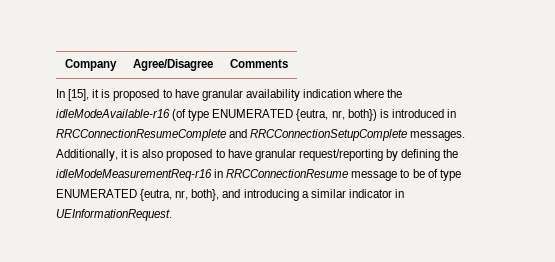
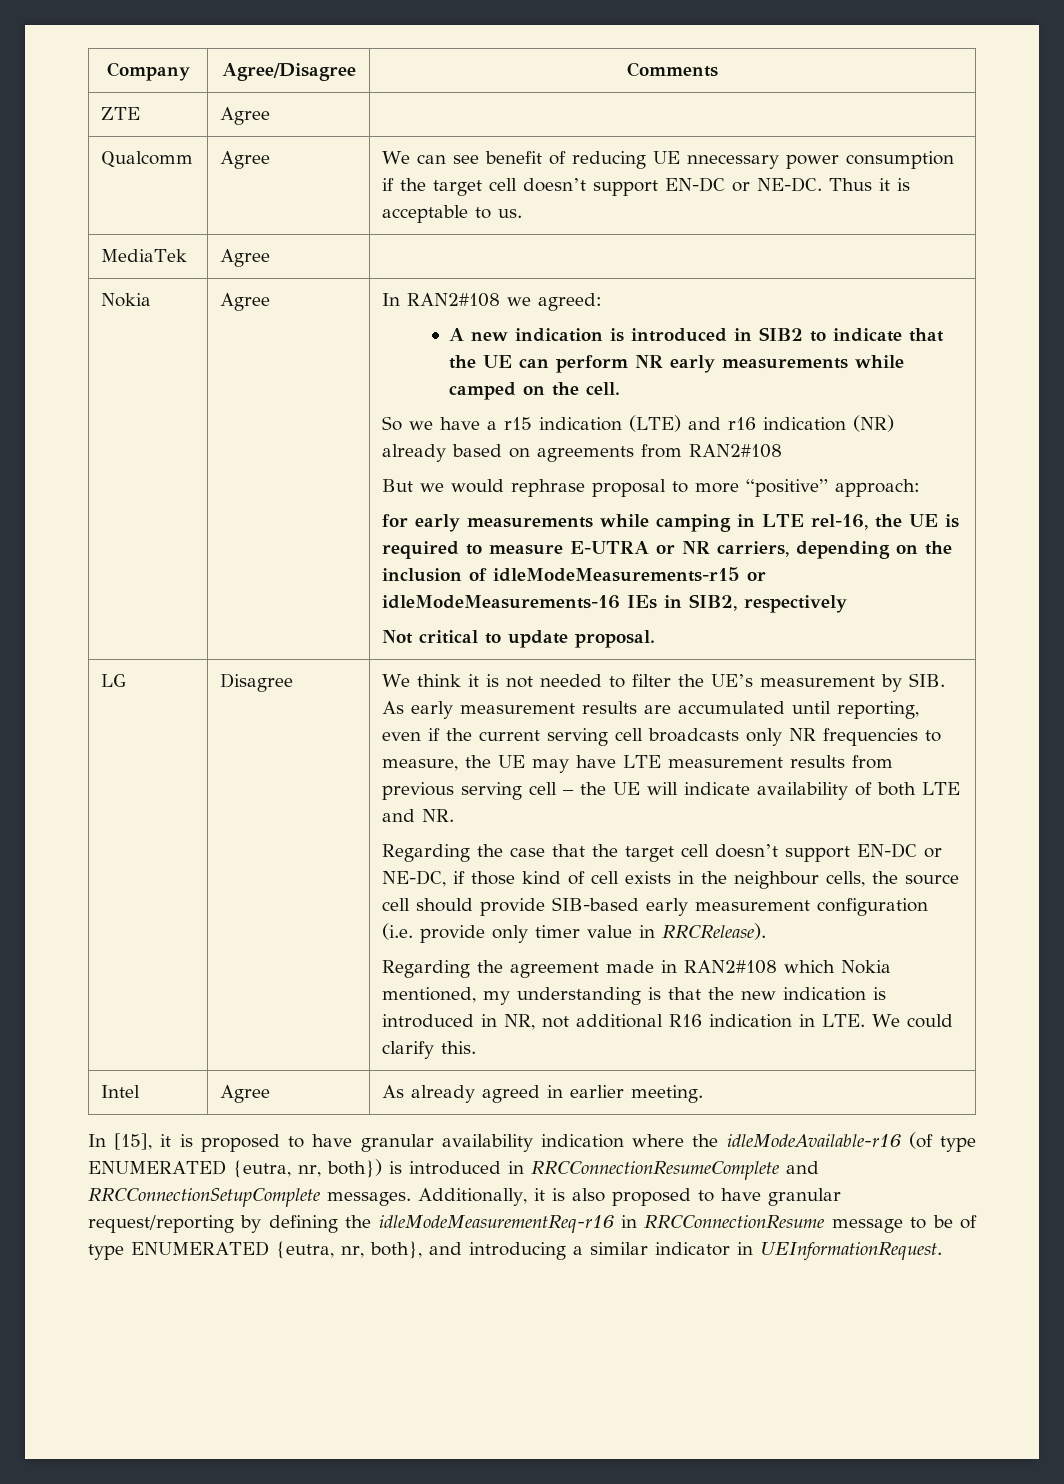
(288, 63) none -> [101,107,141,120] [220,107,271,125] [101,151,194,168] [220,151,271,169] [382,151,955,169] [382,177,911,196] [382,205,523,223] [101,249,188,262] [220,249,271,267] [101,293,152,307] [220,293,271,311] [382,293,603,311] [449,327,945,342] [449,355,905,373] [449,382,621,400] [382,415,895,432] [382,444,783,462] [382,479,921,497] [382,514,960,532] [382,541,953,559] [382,567,767,582] [382,594,848,613] [382,630,656,648] [101,674,127,687] [220,673,294,692] [382,673,946,692] [382,701,920,719] [382,728,942,746] [382,755,894,773] [382,782,961,800] [382,809,455,822] [382,843,943,862] [382,870,960,889] [382,897,929,916] [382,923,767,943] [382,960,892,978] [382,987,887,1005] [382,1014,954,1030] [382,1041,477,1059] [101,1085,141,1098] [220,1085,271,1103] [382,1085,704,1103] // ZTE | Agree | // Qualcomm | Agree | We can see benefit of reducing UE nnecessary power consumption if the target cell doesn’t support EN-DC or NE-DC. Thus it is acceptable to us. // MediaTek | Agree | // Nokia | Agree | In RAN2#108 we agreed: // A new indication is introduced in SIB2 to indicate that the UE can perform NR early measurements while camped on the cell. // So we have a r15 indication (LTE) and r16 indication (NR) already based on agreements from RAN2#108 // But we would rephrase proposal to more “positive” approach: // for early measurements while camping in LTE rel-16, the UE is required to measure E-UTRA or NR carriers, depending on the inclusion of idleModeMeasurements-r15 or idleModeMeasurements-16 IEs in SIB2, respectively // Not critical to update proposal. // LG | Disagree | We think it is not needed to filter the UE’s measurement by SIB. As early measurement results are accumulated until reporting, even if the current serving cell broadcasts only NR frequencies to measure, the UE may have LTE measurement results from previous serving cell – the UE will indicate availability of both LTE and NR. // Regarding the case that the target cell doesn’t support EN-DC or NE-DC, if those kind of cell exists in the neighbour cells, the source cell should provide SIB-based early measurement configuration (i.e. provide only timer value in RRCRelease). // Regarding the agreement made in RAN2#108 which Nokia mentioned, my understanding is that the new indication is introduced in NR, not additional R16 indication in LTE. We could clarify this. // Intel | Agree | As already agreed in earlier meeting.

